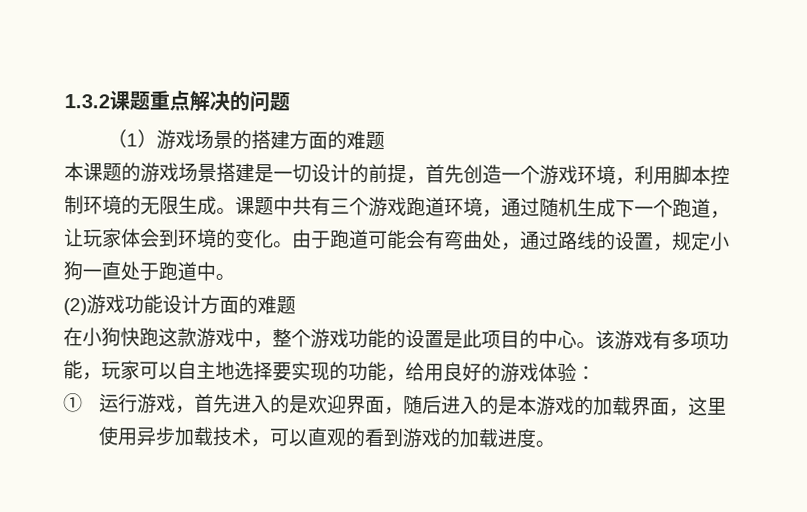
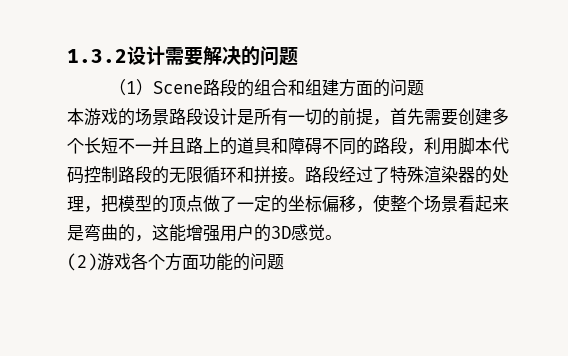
[109,90,190,111] 课题重点 -> [127,46,203,66] 设计需要
[155,129,271,150] 游戏场景的搭 -> [153,79,323,97] Scene路段的组合和组
[345,130,366,150] 难 -> [390,79,408,96] 问
[83,162,730,186] [64,195,730,219] [64,228,730,252] [63,261,235,281] [63,294,296,316] [63,327,729,351] [63,360,596,383] [63,393,728,417] [98,426,556,449] 课题的游戏场景搭建是一切设计的前提，首先创造一个游戏环境，利用脚本控制环境的无限生成。课题中共有三个游戏跑道环境，通过随机生成下一个跑道，让玩家体会到环境的变化。由于跑道可能会有弯曲处，通过路线的设置，规定小狗一直处于跑道中。 // (2)游戏功能设计方面的难题 // 在小狗快跑这款游戏中，整个游戏功能的设置是此项目的中心。该游戏有多项功能，玩家可以自主地选择要实现的功能，给用良好的游戏体验： // ①运行游戏，首先进入的是欢迎界面，随后进入的是本游戏的加载界面，这里使用异步加载技术，可以直观的看到游戏的加载进度。 -> [84,108,509,126] [67,137,509,155] [67,166,509,184] [67,194,509,213] [67,224,342,242] [67,253,284,271] 游戏的场景路段设计是所有一切的前提，首先需要创建多个长短不一并且路上的道具和障碍不同的路段，利用脚本代码控制路段的无限循环和拼接。路段经过了特殊渲染器的处理，把模型的顶点做了一定的坐标偏移，使整个场景看起来是弯曲的，这能增强用户的3D感觉。 // (2)游戏各个方面功能的问题

